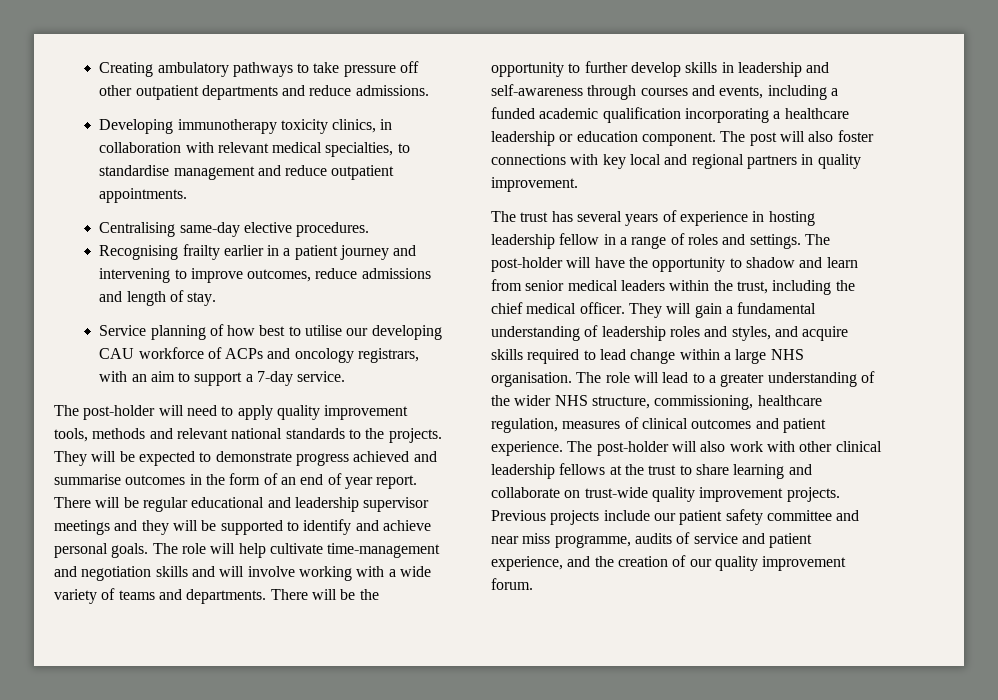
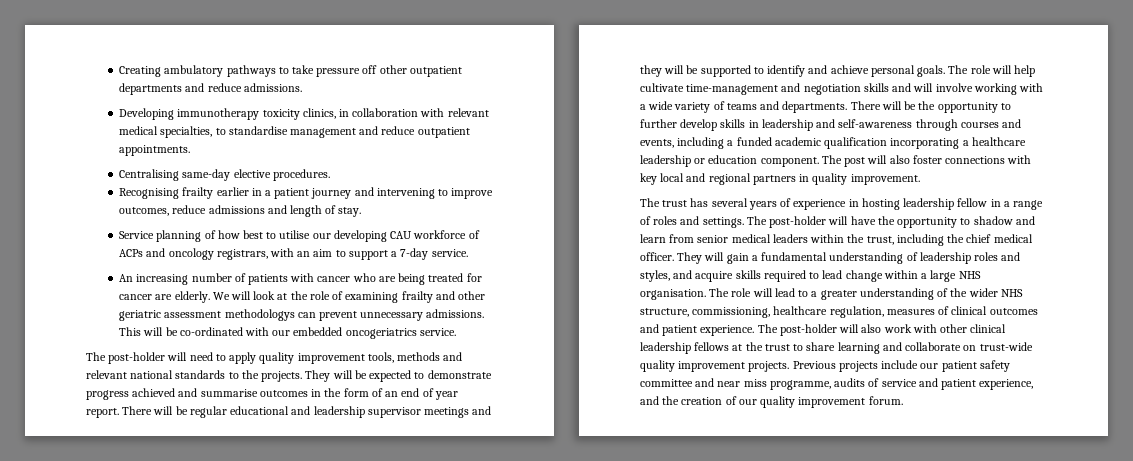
(346, 376) none -> [119,273,482,285] [119,291,486,303] [119,309,485,321] [119,327,456,339] // An increasing number of patients with cancer who are being treated for cancer are elderly. We will look at the role of examining frailty and other geriatric assessment methodologys can prevent unnecessary admissions. This will be co-ordinated with our embedded oncogeriatrics service.

